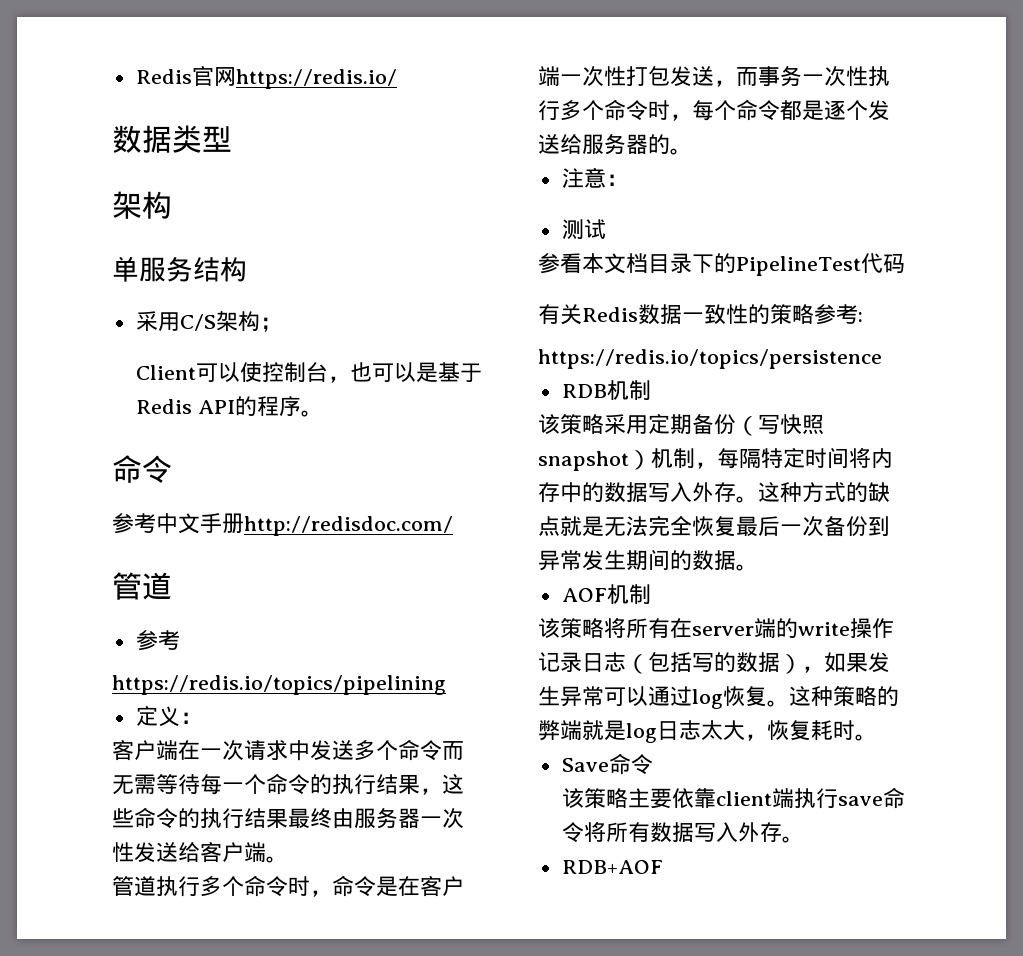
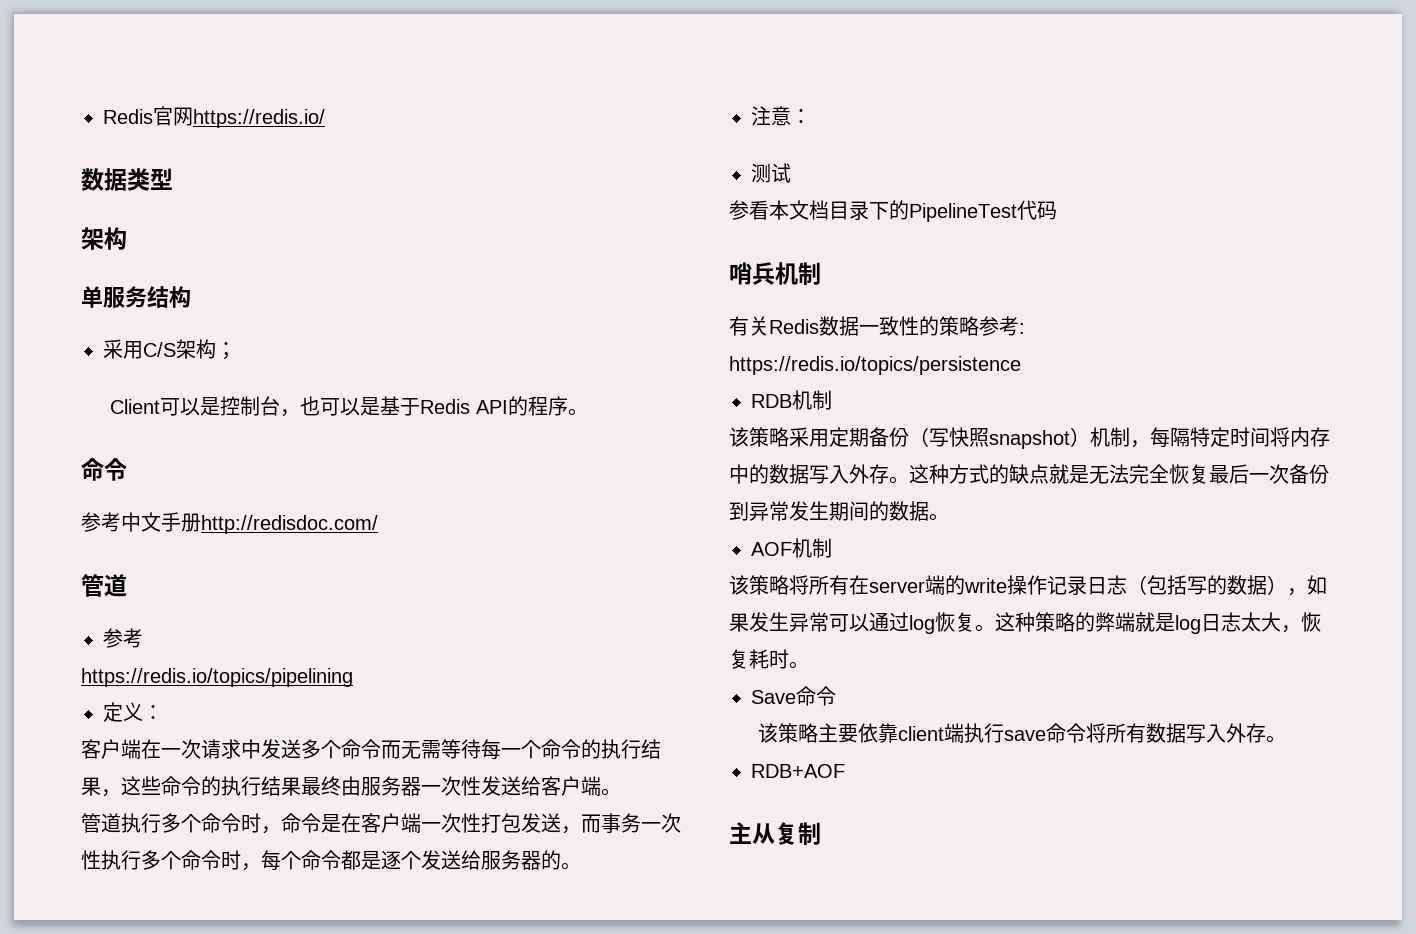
[240,362,263,382] 使 -> [200,397,221,416] 是
(905, 263) none -> [729,262,821,285] // 哨兵机制
(663, 867) none -> [729,822,821,845] // 主从复制

